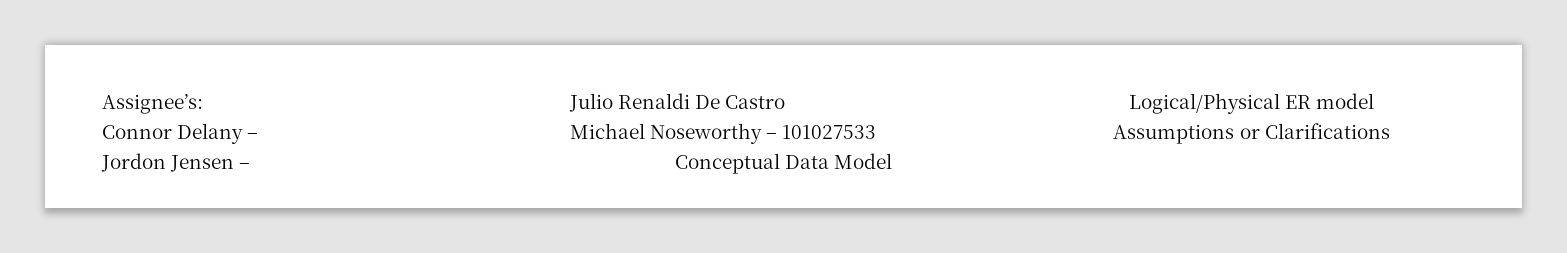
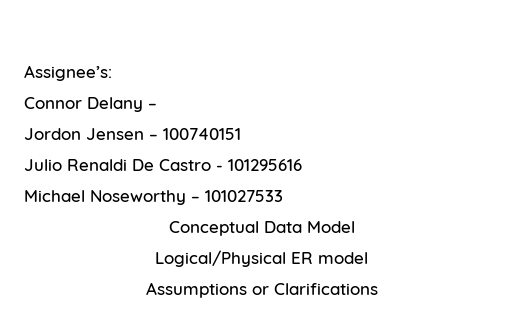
(251, 166) none -> [163,128,241,140] 100740151
(786, 102) none -> [216,159,302,171] - 101295616

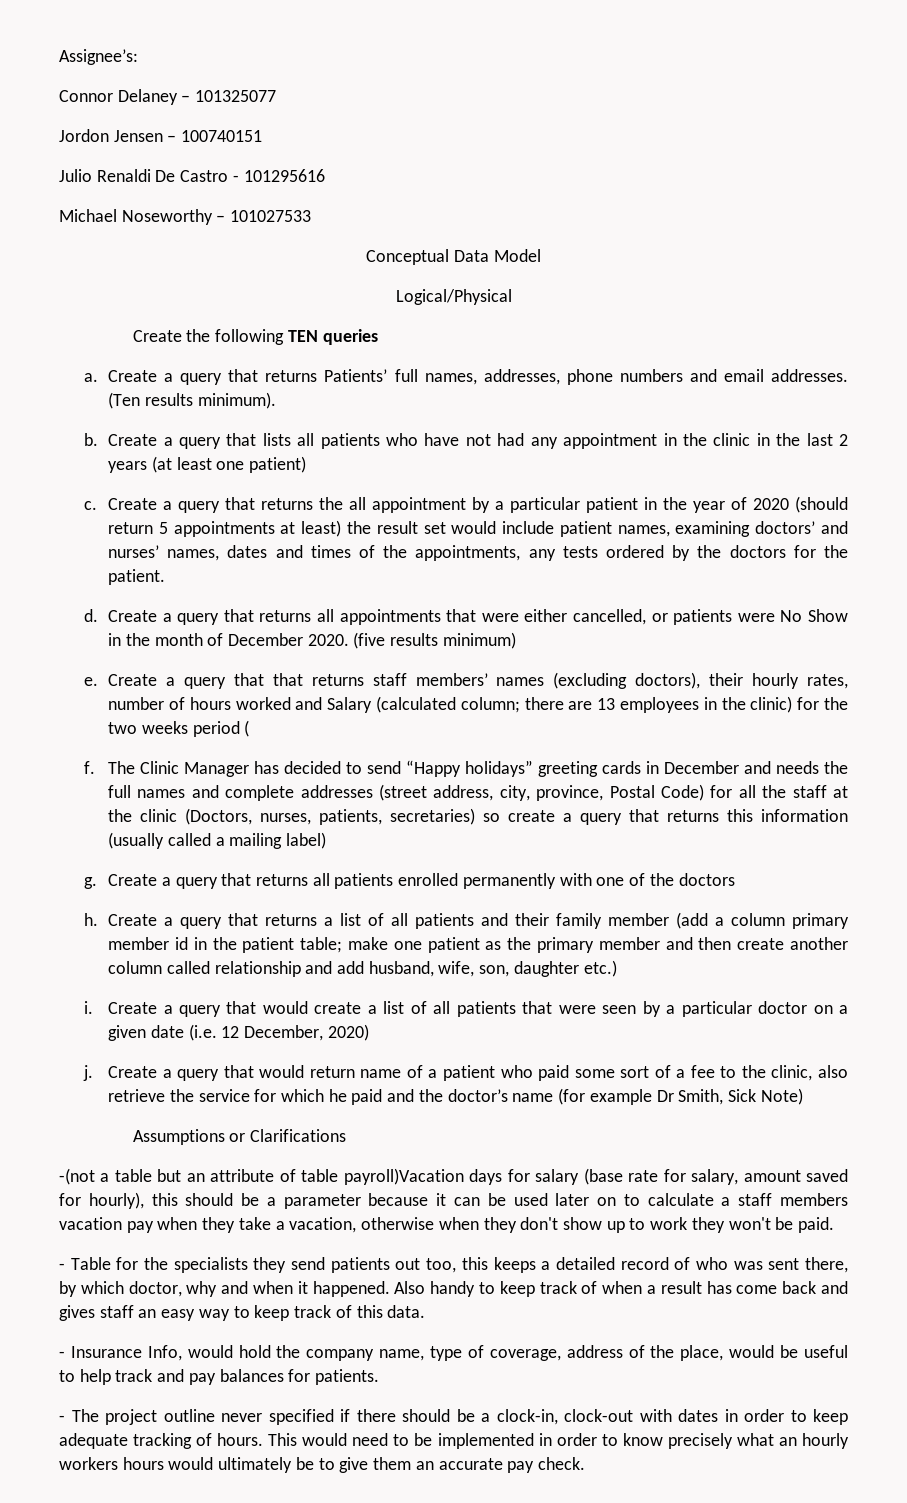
[87,97,157,112] Delany – -> [117,89,277,105] Delaney – 101325077
[291,252,368,264] [145,282,378,298] ER model // Assumptions or Clarifications -> [132,329,378,345] [83,369,848,385] [108,392,276,409] [83,433,848,449] [108,456,306,473] [83,496,848,513] [108,520,848,537] [108,545,848,561] [108,569,166,585] [83,609,848,625] [108,632,516,649] [83,672,848,689] [108,696,848,713] [108,720,250,737] [83,760,849,777] [108,784,848,801] [108,808,849,825] [108,832,326,849] [83,873,735,889] [83,912,849,929] [108,937,848,953] [108,960,617,977] [83,1001,849,1017] [108,1024,369,1041] [82,1065,849,1081] [108,1088,803,1105] [132,1129,347,1145] [59,1168,849,1185] [59,1192,849,1209] [59,1217,835,1233] [59,1257,849,1273] [59,1281,848,1297] [59,1305,426,1321] [59,1345,848,1361] [59,1369,380,1385] [59,1409,848,1425] [59,1433,849,1449] [59,1457,585,1473] // Create the following TEN queries // a. Create a query that returns Patients’ full names, addresses, phone numbers and email addresses. (Ten results minimum). // b. Create a query that lists all patients who have not had any appointment in the clinic in the last 2 years (at least one patient) // c. Create a query that returns the all appointment by a particular patient in the year of 2020 (should return 5 appointments at least) the result set would include patient names, examining doctors’ and nurses’ names, dates and times of the appointments, any tests ordered by the doctors for the patient. // d. Create a query that returns all appointments that were either cancelled, or patients were No Show in the month of December 2020. (five results minimum) // e. Create a query that that returns staff members’ names (excluding doctors), their hourly rates, number of hours worked and Salary (calculated column; there are 13 employees in the clinic) for the two weeks period ( // f. The Clinic Manager has decided to send “Happy holidays” greeting cards in December and needs the full names and complete addresses (street address, city, province, Postal Code) for all the staff at the clinic (Doctors, nurses, patients, secretaries) so create a query that returns this information (usually called a mailing label) // g. Create a query that returns all patients enrolled permanently with one of the doctors // h. Create a query that returns a list of all patients and their family member (add a column primary member id in the patient table; make one patient as the primary member and then create another column called relationship and add husband, wife, son, daughter etc.) // i. Create a query that would create a list of all patients that were seen by a particular doctor on a given date (i.e. 12 December, 2020) // j. Create a query that would return name of a patient who paid some sort of a fee to the clinic, also retrieve the service for which he paid and the doctor’s name (for example Dr Smith, Sick Note) // Assumptions or Clarifications // -(not a table but an attribute of table payroll)Vacation days for salary (base rate for salary, amount saved for hourly), this should be a parameter because it can be used later on to calculate a staff members vacation pay when they take a vacation, otherwise when they don't show up to work they won't be paid. // - Table for the specialists they send patients out too, this keeps a detailed record of who was sent there, by which doctor, why and when it happened. Also handy to keep track of when a result has come back and gives staff an easy way to keep track of this data. // - Insurance Info, would hold the company name, type of coverage, address of the place, would be useful to help track and pay balances for patients. // - The project outline never specified if there should be a clock-in, clock-out with dates in order to keep adequate tracking of hours. This would need to be implemented in order to know precisely what an hourly workers hours would ultimately be to give them an accurate pay check.

